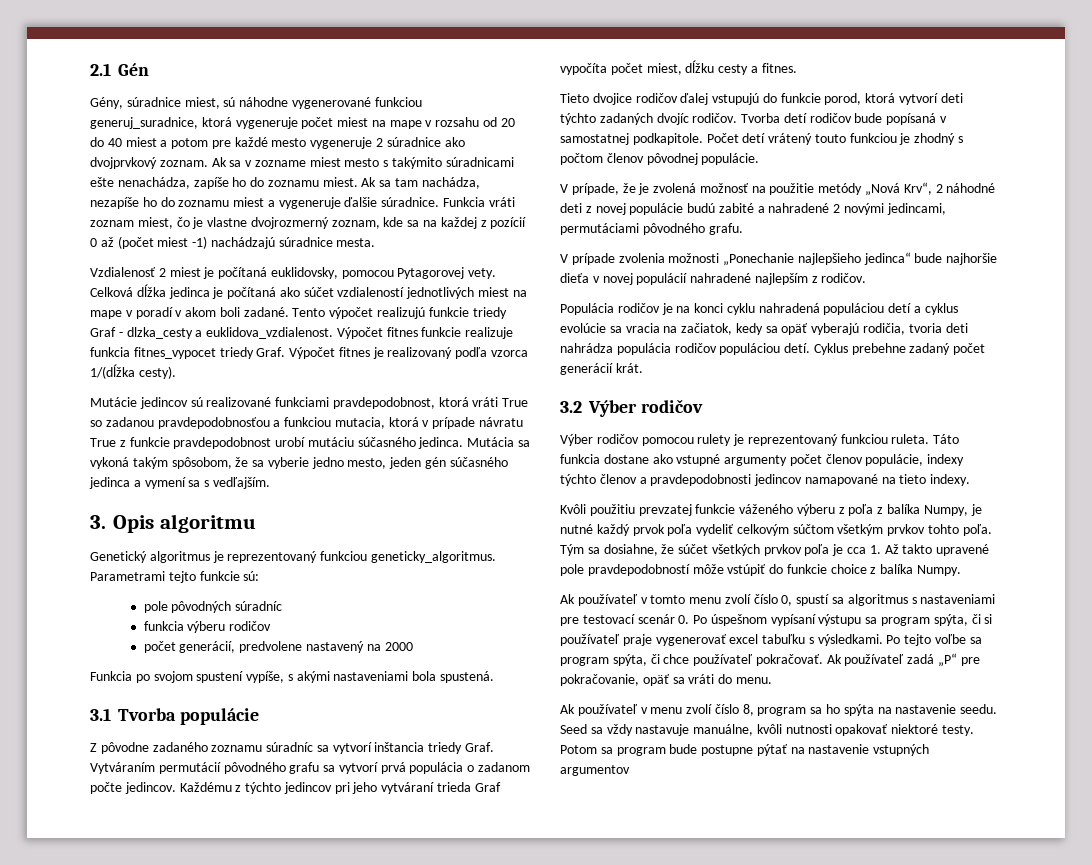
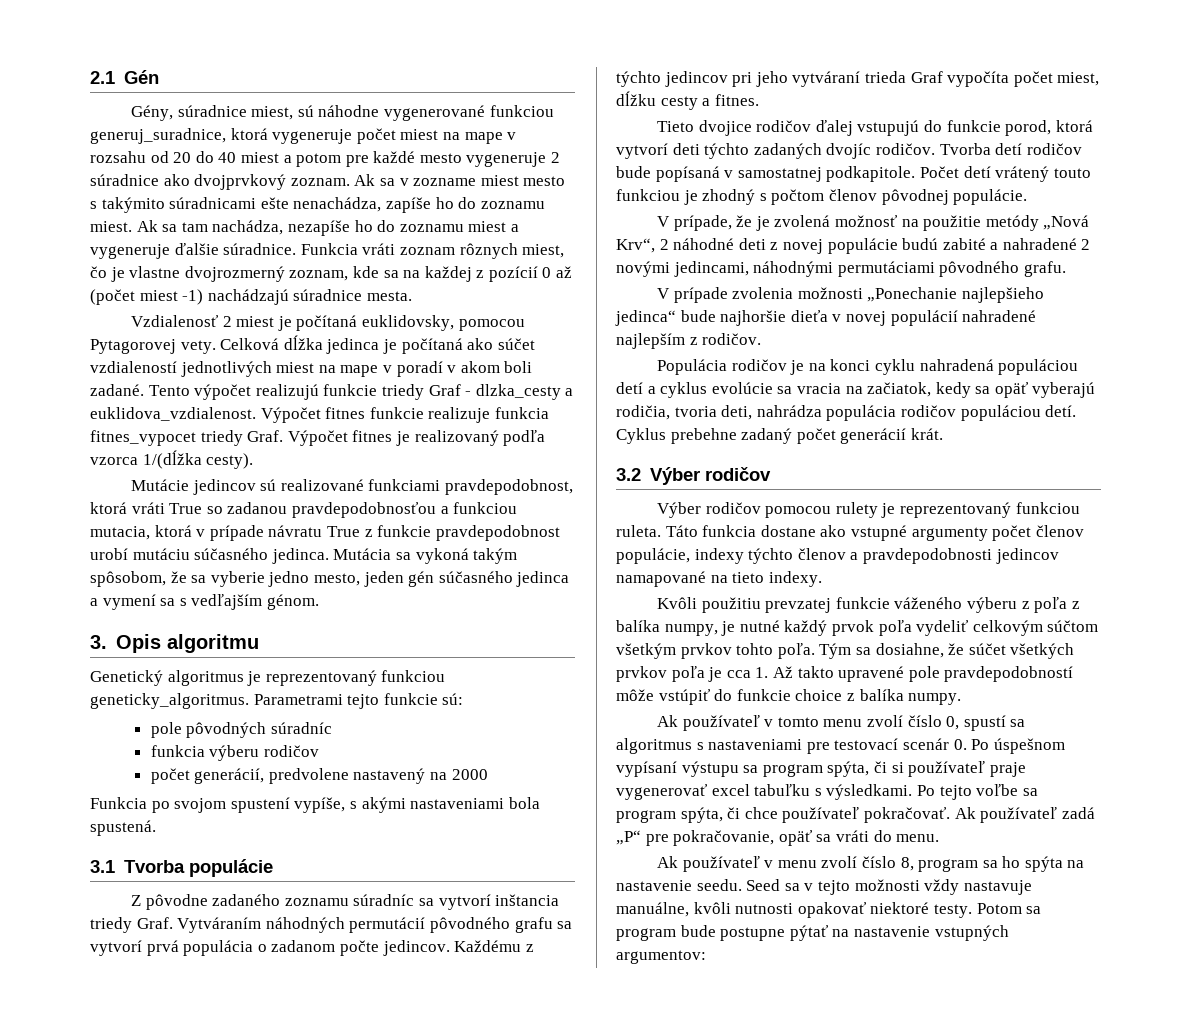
(134, 223) none -> [459,243,518,259] rôznych
[212,477,270,489] vedľajším. -> [191,594,319,610] vedľajším génom.
(155, 768) none -> [265,917,345,933] náhodných
(946, 209) none -> [753,261,834,277] náhodnými
[945,323,968,333] deti -> [721,405,753,420] deti,
[923,505,968,516] Numpy, -> [664,624,718,636] numpy,
[917,565,962,576] Numpy. -> [908,693,962,705] numpy.
(603, 730) none -> [804,879,920,895] v tejto možnosti
[560,765,630,776] argumentov -> [616,950,706,964] argumentov:

